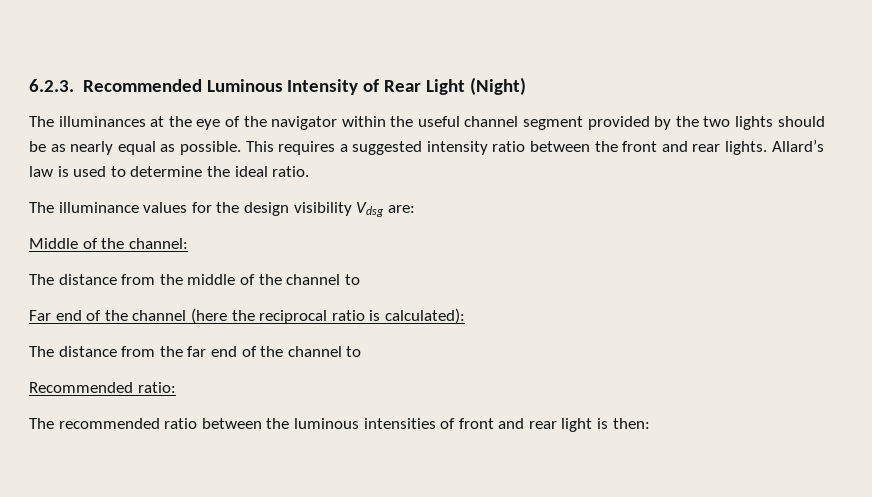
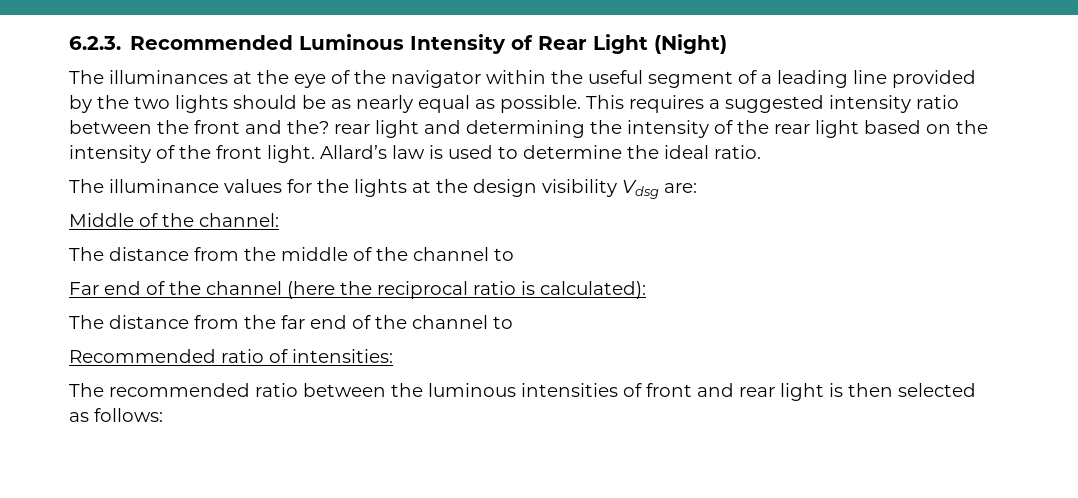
[464,116,584,130] channel segment -> [648,70,887,88] segment of a leading line
[692,141,768,155] rear lights. -> [287,120,988,138] [69,145,315,163] the? rear light and determining the intensity of the rear light based on the intensity of the front light.
(240, 207) none -> [354,179,468,197] lights at the
[137,382,176,393] ratio: -> [221,349,393,363] ratio of intensities:
[612,418,650,429] then: -> [848,383,976,397] [69,408,163,422] then selected as follows:

